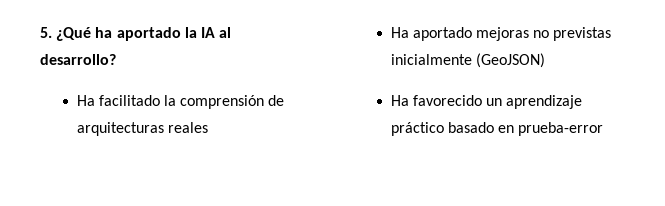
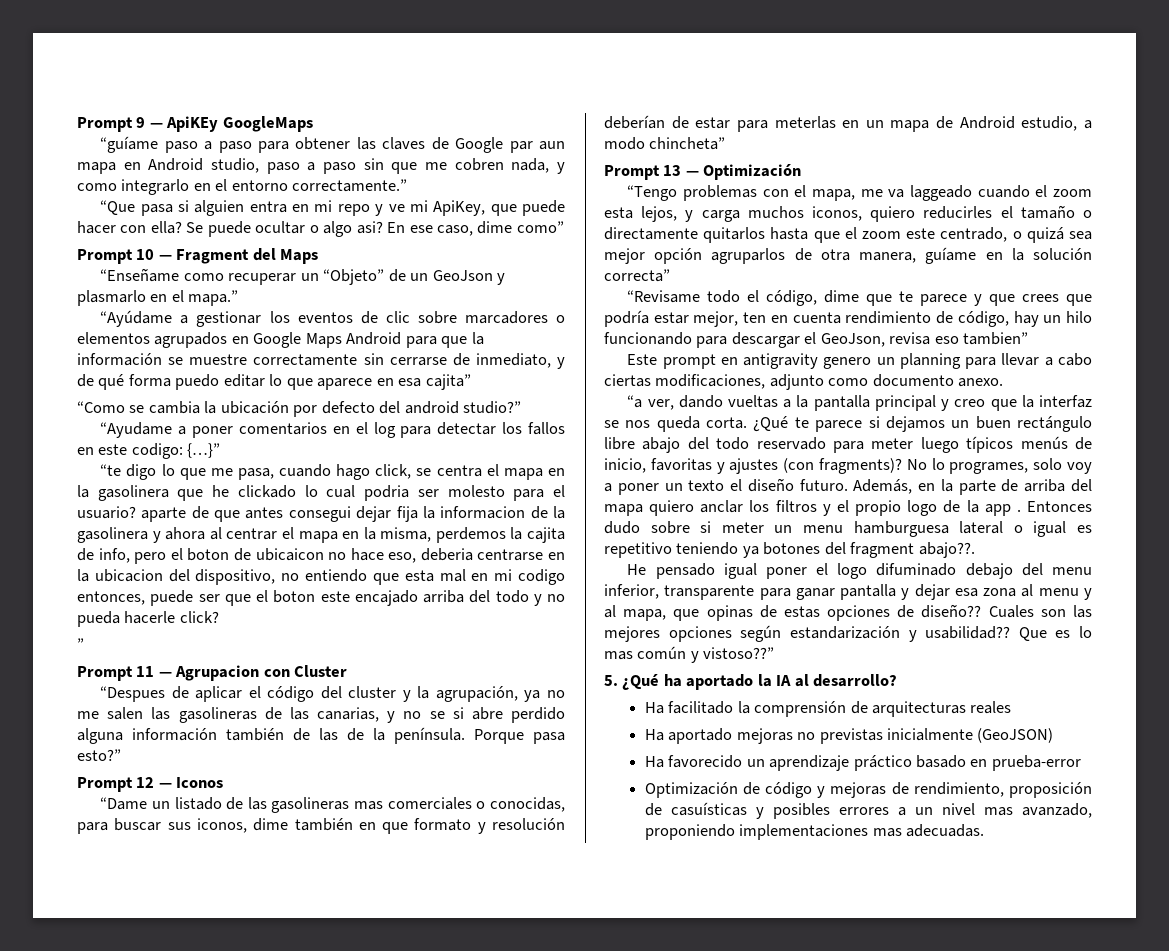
(40, 32) none -> [77,116,313,132] [100,136,565,153] [77,158,566,174] [77,179,408,195] [100,200,566,216] [77,221,564,237] [77,248,319,264] [100,268,505,285] [77,290,239,306] [100,310,566,327] [77,332,484,348] [77,353,565,369] [77,374,471,390] [77,401,522,417] [100,422,565,438] [77,443,221,459] [100,464,566,480] [77,485,565,501] [77,506,566,522] [77,527,565,543] [77,548,565,564] [77,569,565,585] [77,590,565,606] [77,611,219,627] [77,638,84,650] [77,665,348,681] [100,686,566,702] [77,707,566,723] [77,727,565,744] [77,749,121,761] [77,777,224,792] [100,797,565,813] [77,818,565,834] [604,115,1092,132] [604,137,726,150] [604,164,802,180] [627,185,1092,201] [604,205,1092,222] [604,227,1092,243] [604,247,1092,264] [604,269,670,282] [627,290,1092,306] [604,310,1092,327] [604,332,1029,348] [627,353,1092,369] [604,374,1004,390] [627,395,1092,411] [604,416,1092,432] [604,436,1092,453] [604,458,1092,474] [604,478,1092,495] [604,500,1092,516] [604,521,1092,537] [604,542,975,558] [627,563,1092,579] [604,584,1092,600] [604,604,1092,621] [604,625,1092,642] [604,646,775,663] Prompt 9 — ApiKEy GoogleMaps // “guíame paso a paso para obtener las claves de Google par aun mapa en Android studio, paso a paso sin que me cobren nada, y como integrarlo en el entorno correctamente.” // “Que pasa si alguien entra en mi repo y ve mi ApiKey, que puede hacer con ella? Se puede ocultar o algo asi? En ese caso, dime como” // Prompt 10 — Fragment del Maps // “Enseñame como recuperar un “Objeto” de un GeoJson y plasmarlo en el mapa.” // “Ayúdame a gestionar los eventos de clic sobre marcadores o elementos agrupados en Google Maps Android para que la información se muestre correctamente sin cerrarse de inmediato, y de qué forma puedo editar lo que aparece en esa cajita” // “Como se cambia la ubicación por defecto del android studio?” // “Ayudame a poner comentarios en el log para detectar los fallos en este codigo: {…}” // “te digo lo que me pasa, cuando hago click, se centra el mapa en la gasolinera que he clickado lo cual podria ser molesto para el usuario? aparte de que antes consegui dejar fija la informacion de la gasolinera y ahora al centrar el mapa en la misma, perdemos la cajita de info, pero el boton de ubicaicon no hace eso, deberia centrarse en la ubicacion del dispositivo, no entiendo que esta mal en mi codigo entonces, puede ser que el boton este encajado arriba del todo y no pueda hacerle click? // ” // Prompt 11 — Agrupacion con Cluster // “Despues de aplicar el código del cluster y la agrupación, ya no me salen las gasolineras de las canarias, y no se si abre perdido alguna información también de las de la península. Porque pasa esto?” // Prompt 12 — Iconos // “Dame un listado de las gasolineras mas comerciales o conocidas, para buscar sus iconos, dime también en que formato y resolución deberían de estar para meterlas en un mapa de Android estudio, a modo chincheta” // Prompt 13 — Optimización // “Tengo problemas con el mapa, me va laggeado cuando el zoom esta lejos, y carga muchos iconos, quiero reducirles el tamaño o directamente quitarlos hasta que el zoom este centrado, o quizá sea mejor opción agruparlos de otra manera, guíame en la solución correcta” // “Revisame todo el código, dime que te parece y que crees que podría estar mejor, ten en cuenta rendimiento de código, hay un hilo funcionando para descargar el GeoJson, revisa eso tambien” // Este prompt en antigravity genero un planning para llevar a cabo ciertas modificaciones, adjunto como documento anexo. // “a ver, dando vueltas a la pantalla principal y creo que la interfaz se nos queda corta. ¿Qué te parece si dejamos un buen rectángulo libre abajo del todo reservado para meter luego típicos menús de inicio, favoritas y ajustes (con fragments)? No lo programes, solo voy a poner un texto el diseño futuro. Además, en la parte de arriba del mapa quiero anclar los filtros y el propio logo de la app . Entonces dudo sobre si meter un menu hamburguesa lateral o igual es repetitivo teniendo ya botones del fragment abajo??. // He pensado igual poner el logo difuminado debajo del menu inferior, transparente para ganar pantalla y dejar esa zona al menu y al mapa, que opinas de estas opciones de diseño?? Cuales son las mejores opciones según estandarización y usabilidad?? Que es lo mas común y vistoso??” //
(604, 129) none -> [644,782,1092,798] [644,802,1092,819] [644,824,985,840] // Optimización de código y mejoras de rendimiento, proposición de casuísticas y posibles errores a un nivel mas avanzado, proponiendo implementaciones mas adecuadas.

